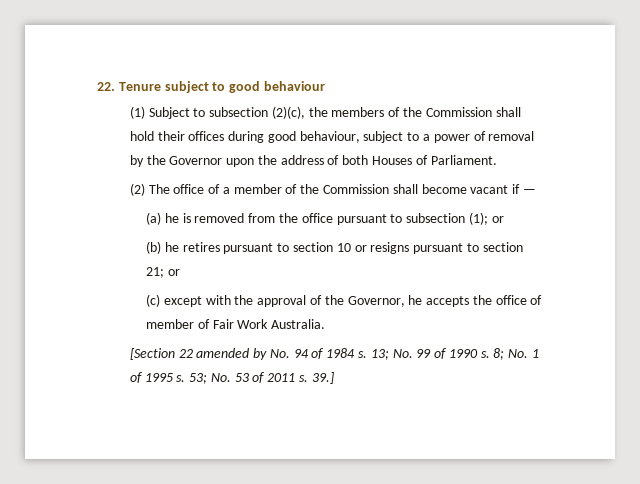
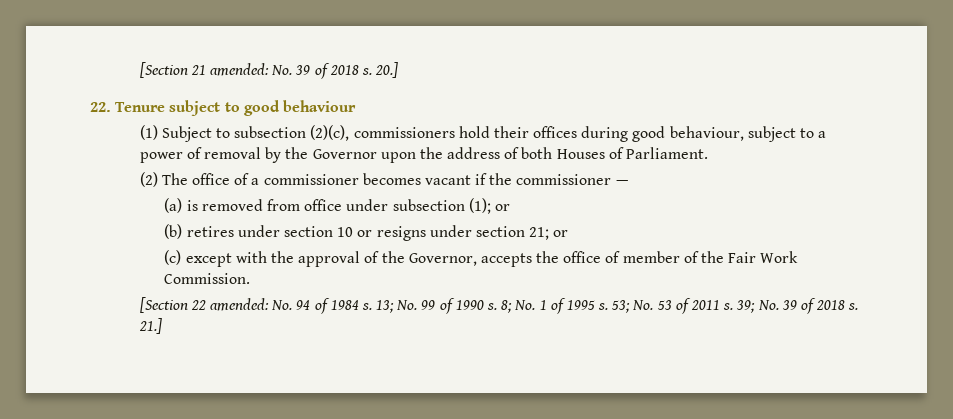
(97, 86) none -> [139,62,399,79] [Section 21 amended: No. 39 of 2018 s. 20.] //
[308,107,521,117] the members of the Commission shall -> [353,127,455,138] commissioners
[233,184,521,194] member of the Commission shall become vacant if -> [263,173,612,185] commissioner becomes vacant if the commissioner
[164,213,179,223] he -> (183, 205) none
[279,213,403,225] the office pursuant to -> [304,199,389,211] office under
[164,242,290,254] he retires pursuant to -> [186,225,280,237] retires under
[413,243,479,254] pursuant to -> [429,225,472,237] under
[408,295,423,305] he -> (477, 259) none
(210, 324) none -> [700,251,724,263] the
[271,319,326,329] Australia. -> [164,273,251,284] Commission.
[196,348,268,360] amended by -> [209,298,269,311] amended:
[311,372,334,384] 39.] -> [736,298,859,314] [138,318,162,334] 39; No. 39 of 2018 s. 21.]

